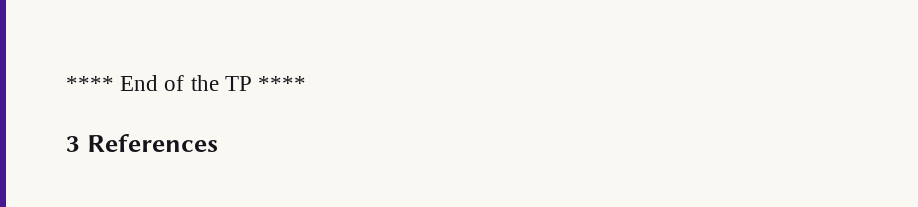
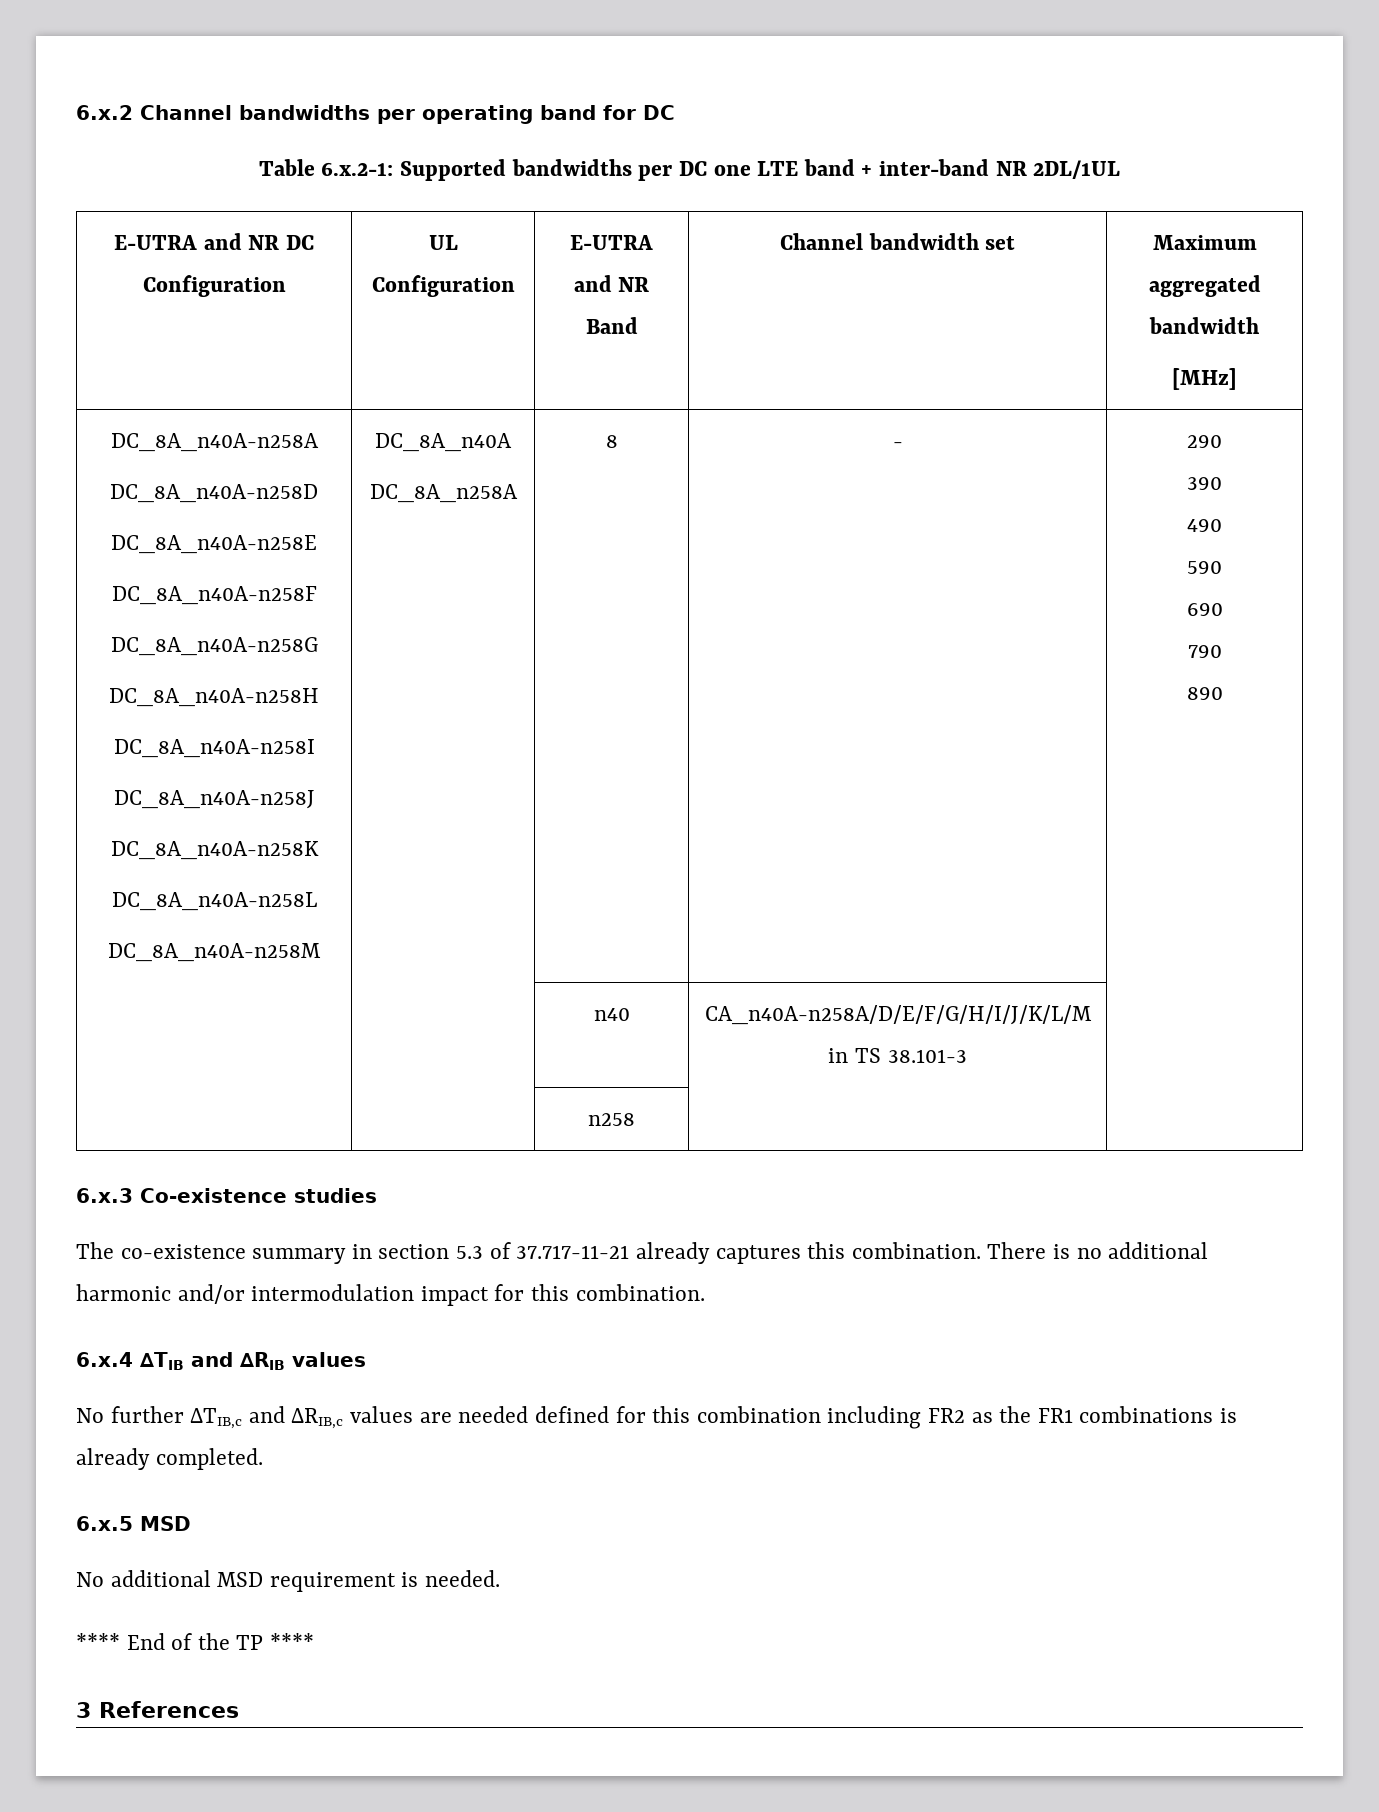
(66, 83) none -> [76,105,675,124] [258,159,1121,181] [114,233,314,250] [142,275,286,297] [428,235,458,250] [371,275,515,297] [570,235,653,250] [573,275,650,292] [585,317,638,334] [779,233,1016,250] [1152,235,1257,250] [1148,275,1261,297] [1149,317,1259,334] [1172,368,1237,390] [110,433,319,452] [110,484,318,503] [111,535,317,554] [111,586,317,605] [110,637,318,656] [109,688,319,707] [113,739,315,758] [113,790,315,809] [110,841,319,860] [111,892,317,911] [108,943,321,962] [375,433,512,452] [369,484,518,503] [605,435,618,448] [892,442,903,448] [1187,435,1222,448] [1187,477,1222,490] [1187,519,1222,532] [1187,561,1222,574] [1186,603,1223,616] [1187,645,1222,658] [1186,687,1223,700] [593,1008,630,1021] [704,1005,1092,1025] [828,1048,967,1063] [588,1113,635,1126] [76,1188,377,1203] [76,1242,1209,1264] [76,1284,705,1306] [76,1352,366,1370] [76,1406,1238,1429] [76,1448,263,1470] [76,1516,191,1531] [76,1570,501,1592] 6.x.2 Channel bandwidths per operating band for DC // Table 6.x.2-1: Supported bandwidths per DC one LTE band + inter-band NR 2DL/1UL // E-UTRA and NR DC Configuration | UL Configuration | E-UTRA and NR Band | Channel bandwidth set | Maximum aggregated bandwidth // [MHz] // DC_8A_n40A-n258A // DC_8A_n40A-n258D // DC_8A_n40A-n258E // DC_8A_n40A-n258F // DC_8A_n40A-n258G // DC_8A_n40A-n258H // DC_8A_n40A-n258I // DC_8A_n40A-n258J // DC_8A_n40A-n258K // DC_8A_n40A-n258L // DC_8A_n40A-n258M | DC_8A_n40A // DC_8A_n258A | 8 | - | 290 // 390 // 490 // 590 // 690 // 790 // 890 // | | n40 | CA_n40A-n258A/D/E/F/G/H/I/J/K/L/M in TS 38.101-3 | // | | n258 | | // 6.x.3 Co-existence studies // The co-existence summary in section 5.3 of 37.717-11-21 already captures this combination. There is no additional harmonic and/or intermodulation impact for this combination. // 6.x.4 ∆TIB and ∆RIB values // No further ΔTIB,c and ΔRIB,c values are needed defined for this combination including FR2 as the FR1 combinations is already completed. // 6.x.5 MSD // No additional MSD requirement is needed. //

